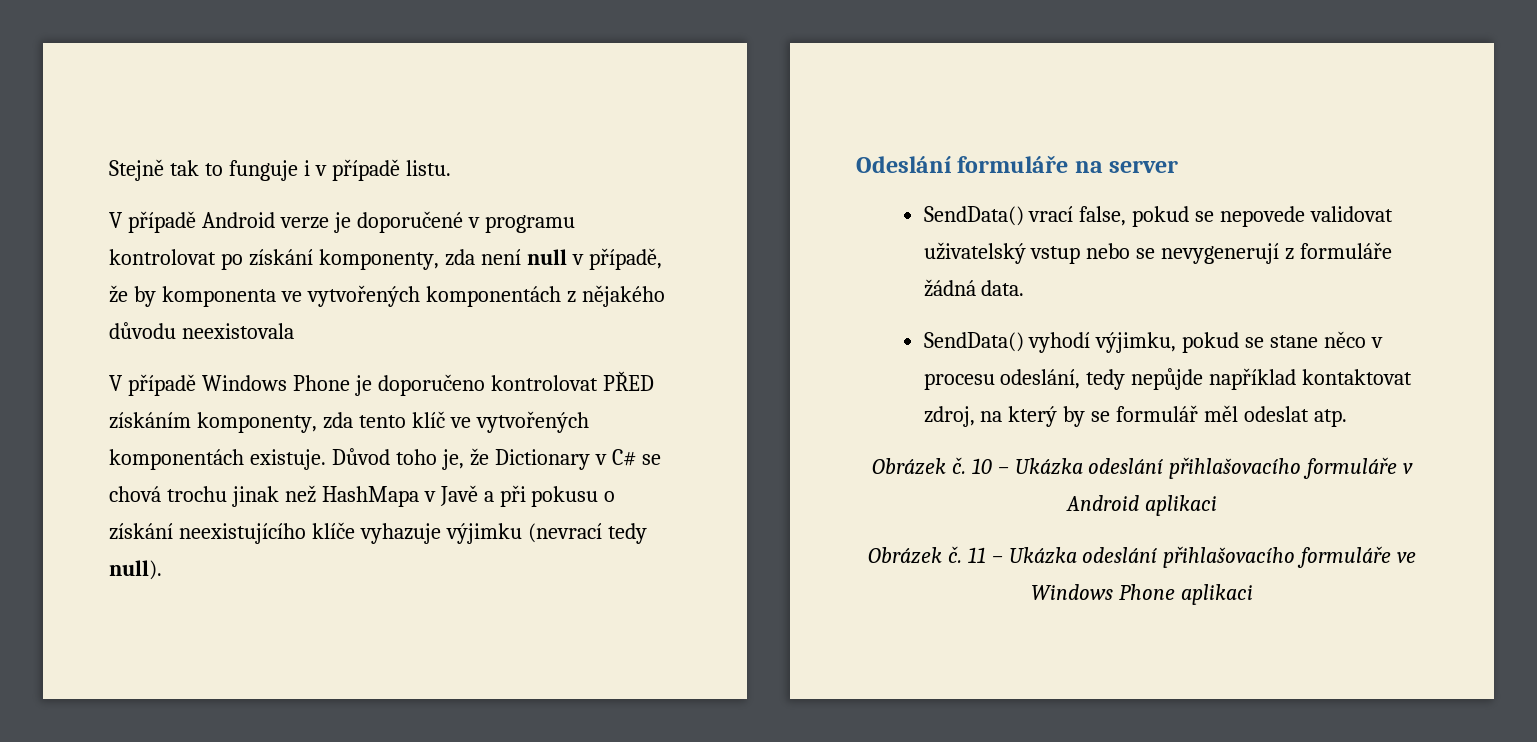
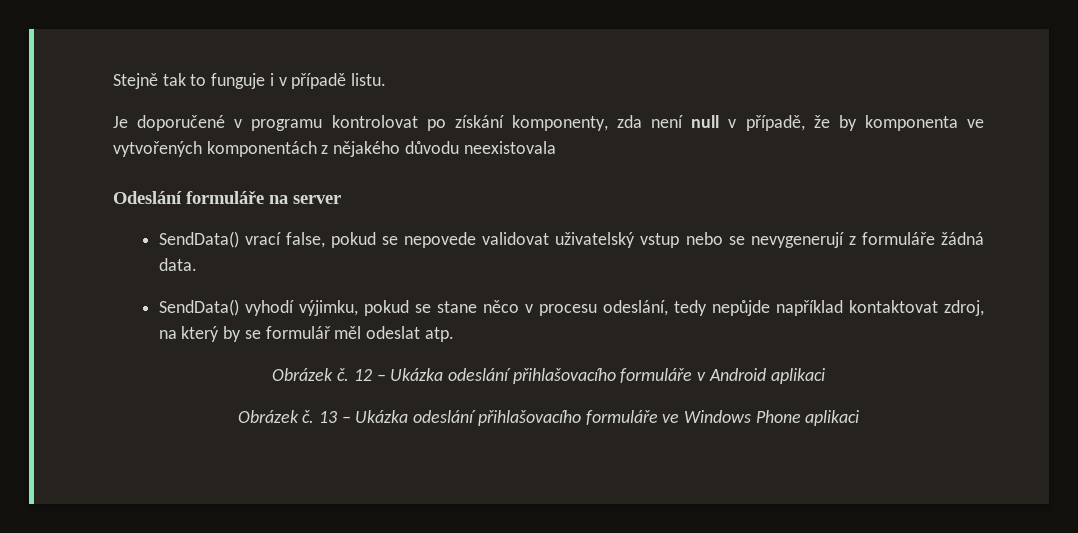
[109,211,351,233] V případě Android verze je -> [113,116,128,128] Je
[109,371,654,396] [109,411,589,433] [109,448,662,470] [109,485,616,507] [109,522,647,544] [109,560,162,580] // V případě Windows Phone je doporučeno kontrolovat PŘED získáním komponenty, zda tento klíč ve vytvořených komponentách existuje. Důvod toho je, že Dictionary v C# se chová trochu jinak než HashMapa v Javě a při pokusu o získání neexistujícího klíče vyhazuje výjimku (nevrací tedy null). -> (556, 147) none
[971,458,992,474] 10 -> [353,369,372,381] 12
[967,547,986,563] 11 -> [318,411,337,423] 13

